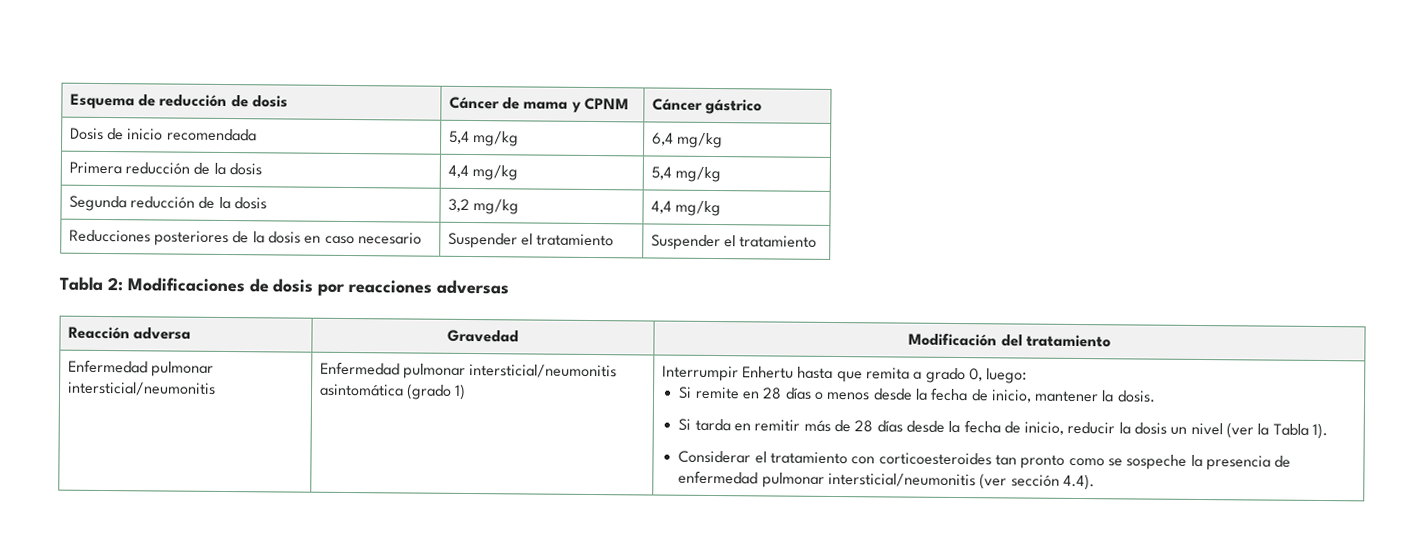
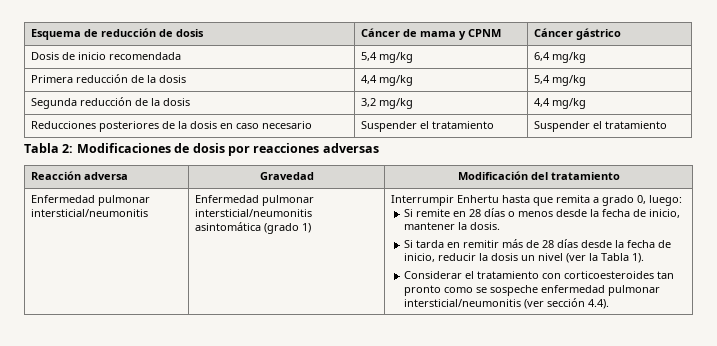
[1190,454,1292,471] la presencia de -> (538, 290) none

